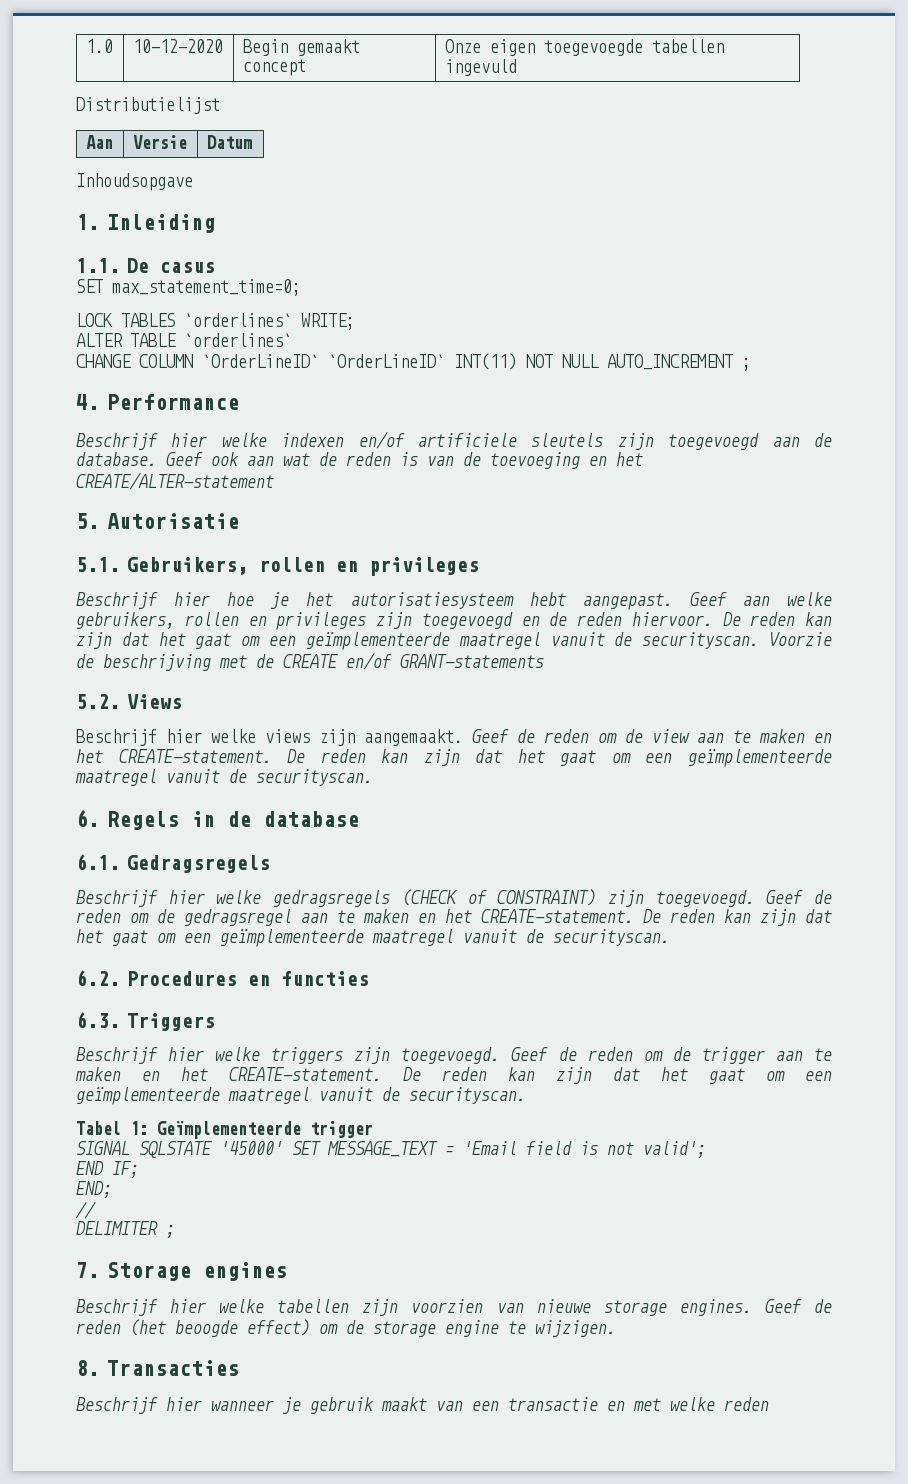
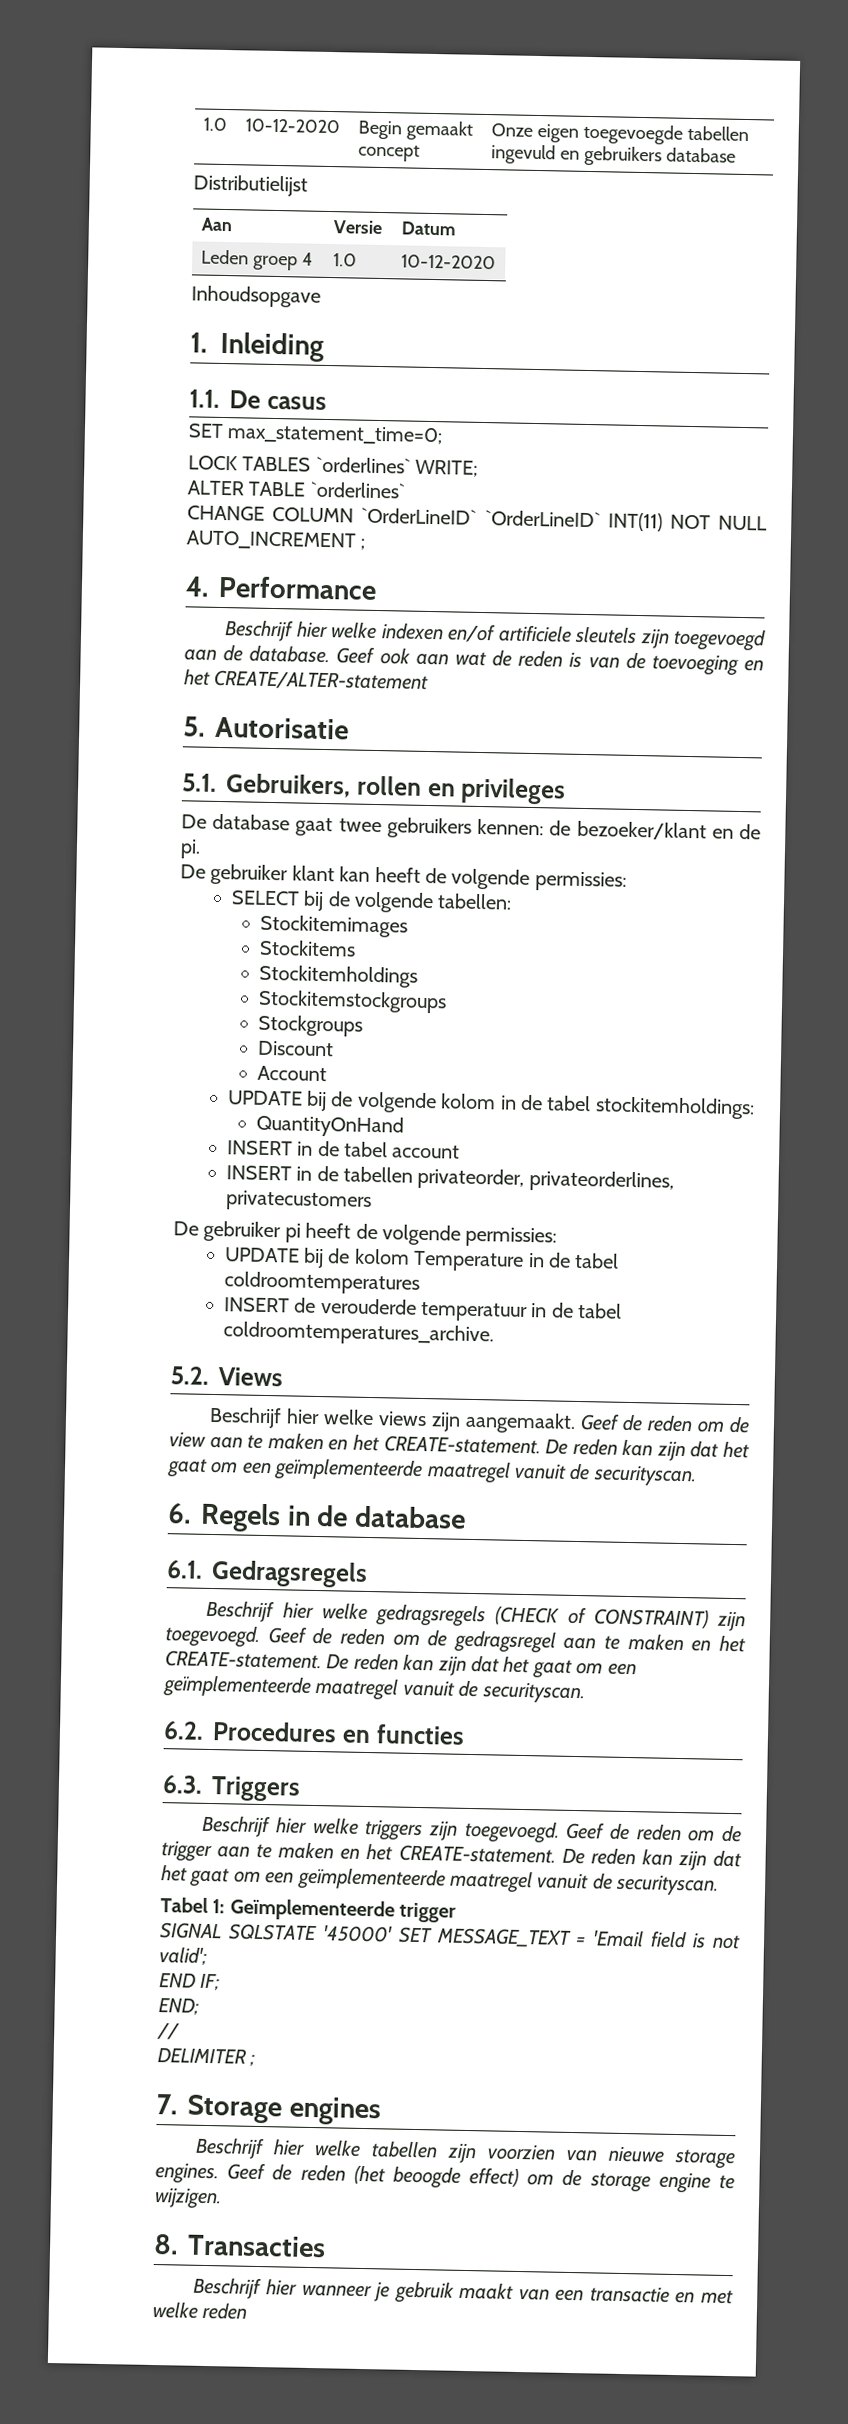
(517, 67) none -> [560,145,736,167] en gebruikers database
(252, 142) none -> [201,249,313,271] [333,253,358,267] [401,254,497,270] // Leden groep 4 | 1.0 | 10-12-2020
[76,592,833,610] [76,612,832,630] [76,632,833,650] [76,652,544,671] Beschrijf hier hoe je het autorisatiesysteem hebt aangepast. Geef aan welke gebruikers, rollen en privileges zijn toegevoegd en de reden hiervoor. De reden kan zijn dat het gaat om een geïmplementeerde maatregel vanuit de securityscan. Voorzie de beschrijving met de CREATE en/of GRANT-statements -> [181,813,761,841] [180,839,201,859] [180,863,627,892] [230,890,513,914] [260,914,409,938] [259,939,357,957] [259,964,419,988] [258,989,448,1014] [258,1014,364,1037] [257,1040,335,1057] [257,1065,328,1082] [227,1090,755,1120] [256,1114,405,1138] [226,1140,461,1159] [225,1165,674,1193] [225,1190,372,1212] [173,1220,558,1248] [224,1247,620,1272] [223,1271,420,1295] [223,1297,623,1322] [222,1321,494,1347] De database gaat twee gebruikers kennen: de bezoeker/klant en de pi. // De gebruiker klant kan heeft de volgende permissies: // SELECT bij de volgende tabellen: // Stockitemimages // Stockitems // Stockitemholdings // Stockitemstockgroups // Stockgroups // Discount // Account // UPDATE bij de volgende kolom in de tabel stockitemholdings: // QuantityOnHand // INSERT in de tabel account // INSERT in de tabellen privateorder, privateorderlines, privatecustomers // De gebruiker pi heeft de volgende permissies: // UPDATE bij de kolom Temperature in de tabel coldroomtemperatures // INSERT de verouderde temperatuur in de tabel coldroomtemperatures_archive.

